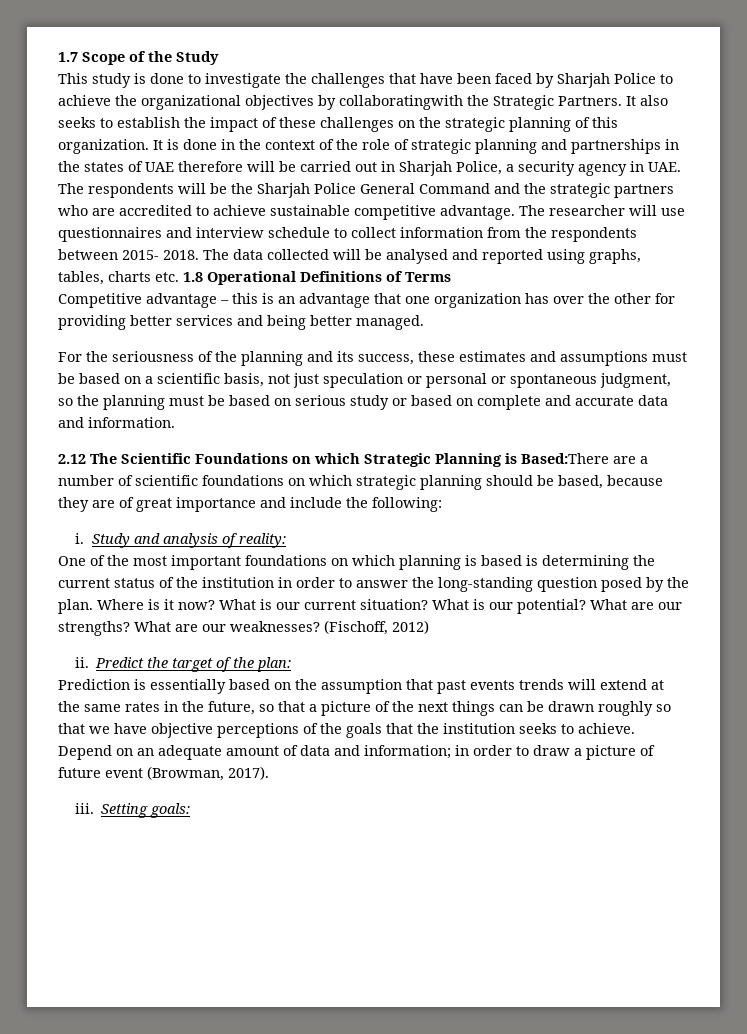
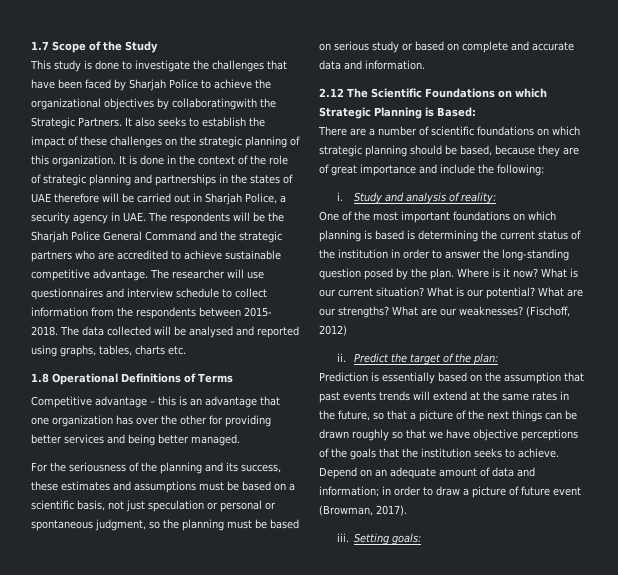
(179, 277) none -> (186, 350) //
[521,453,609,464] Based:There -> [437,107,476,117] [318,126,347,136] Based: // There

